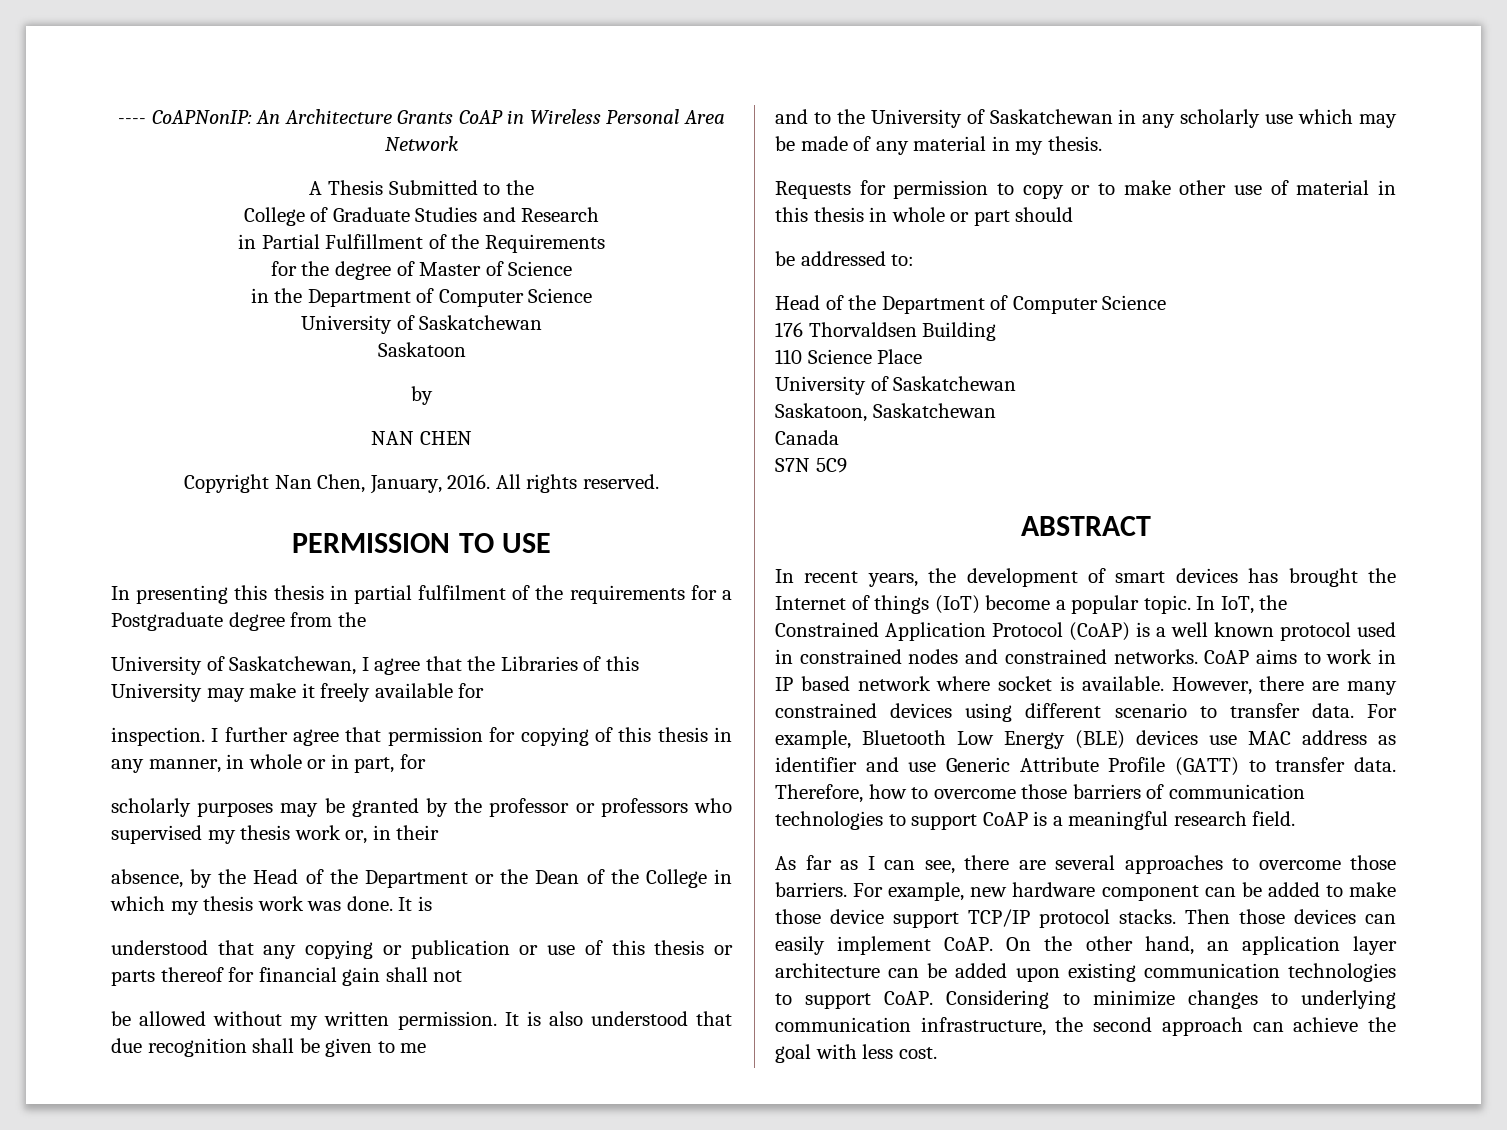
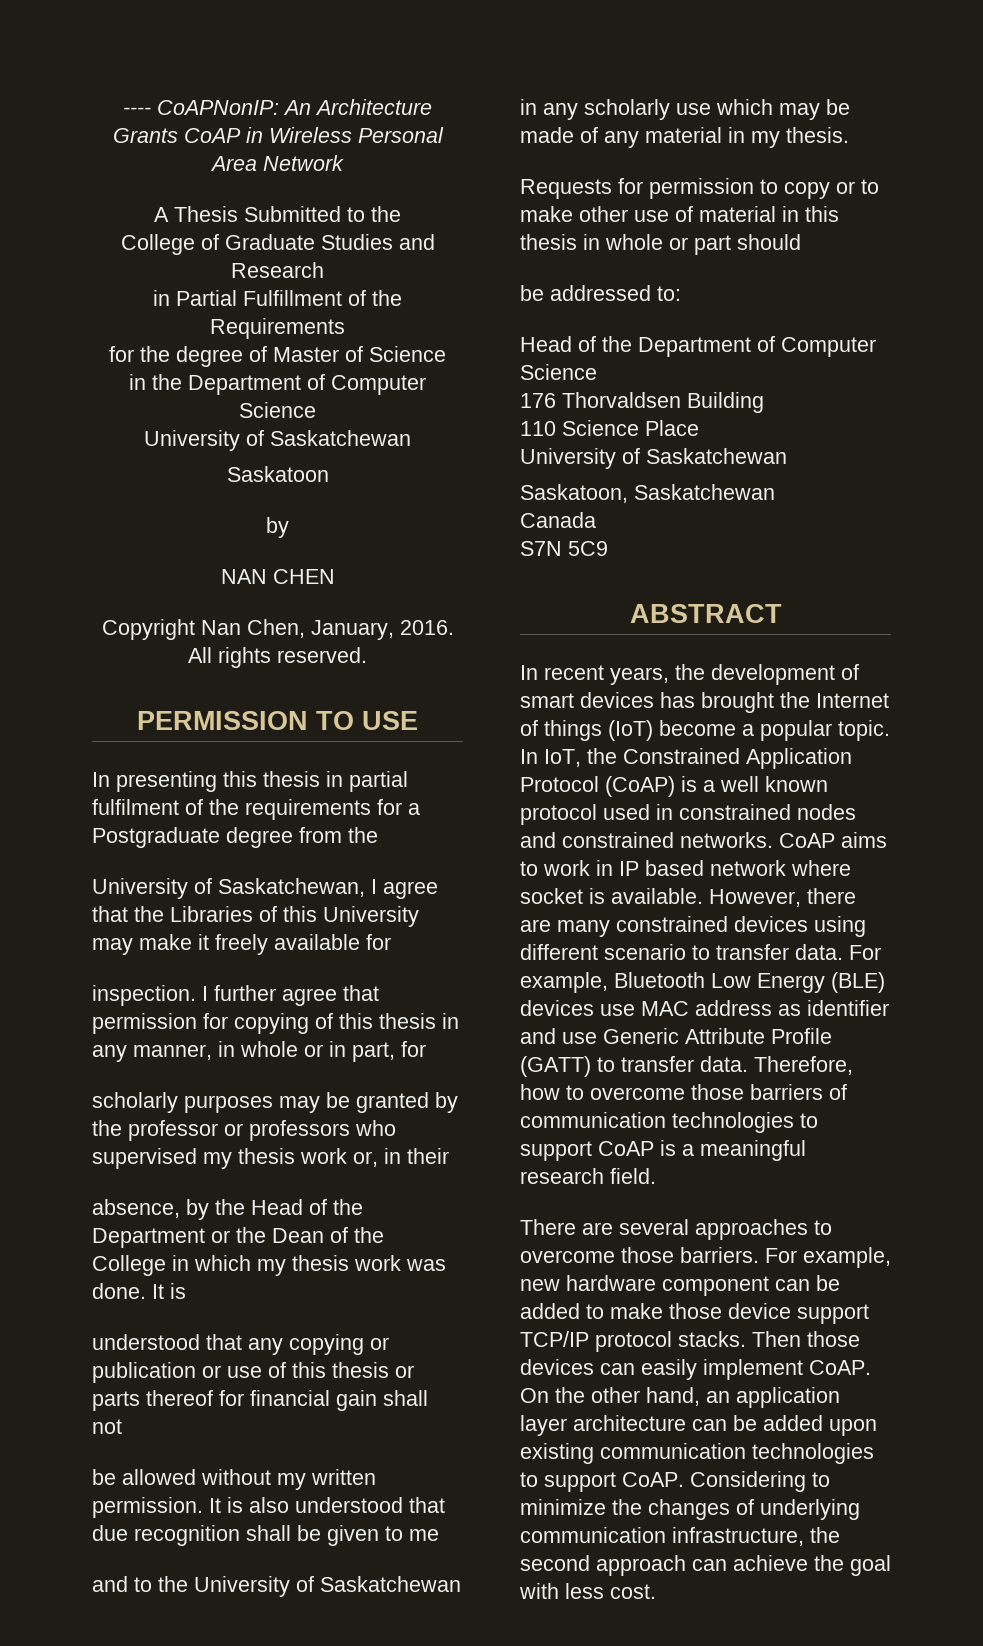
[775,855,1009,874] As far as I can see, there -> [520,1219,576,1235] There
[1187,990,1288,1009] changes to -> [612,1499,754,1520] the changes of

